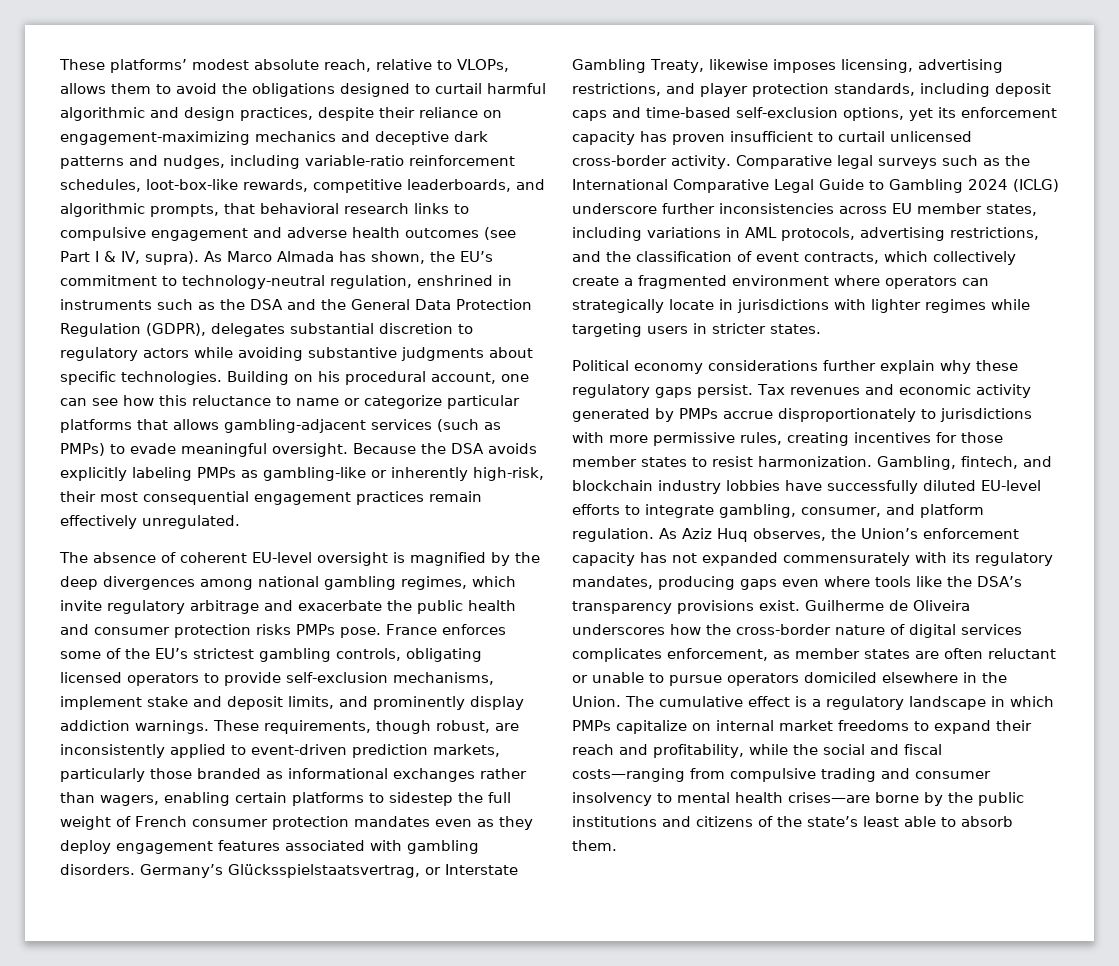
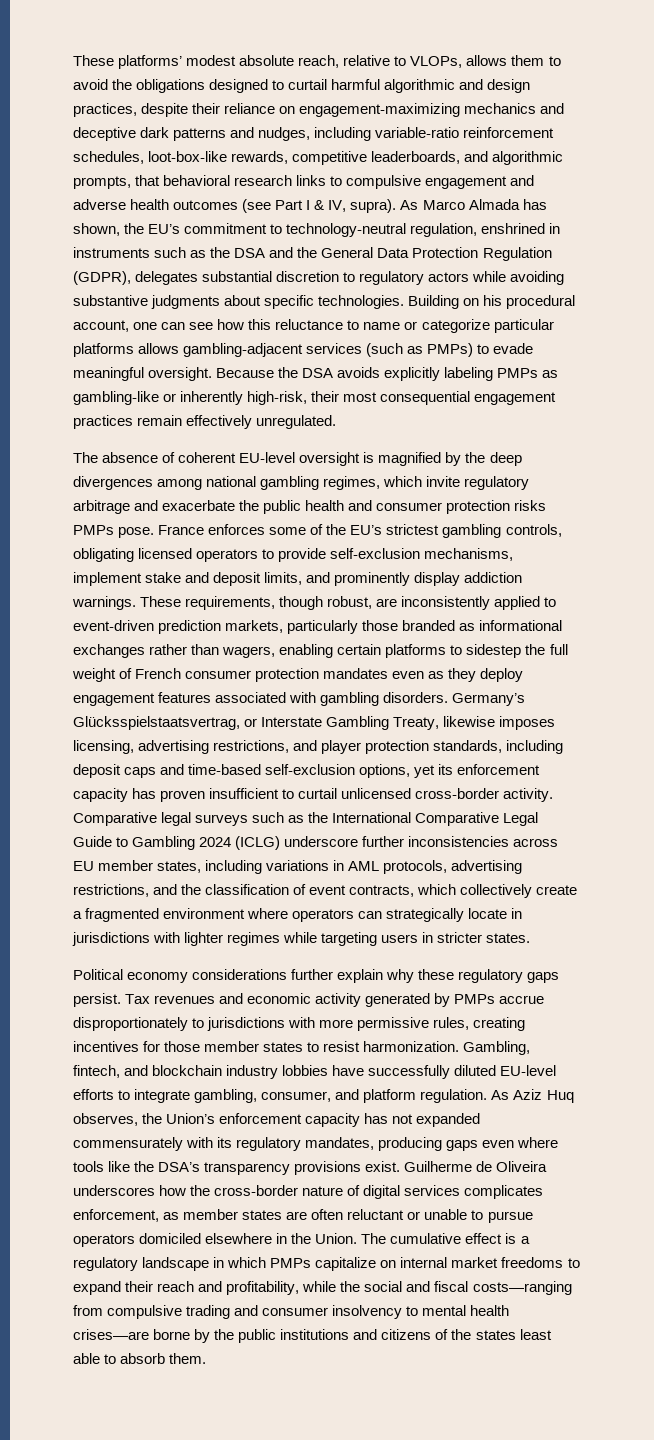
[137,419,168,430] that -> (134, 350) none
[807,816,858,827] state’s -> [475,1330,516,1340] states

